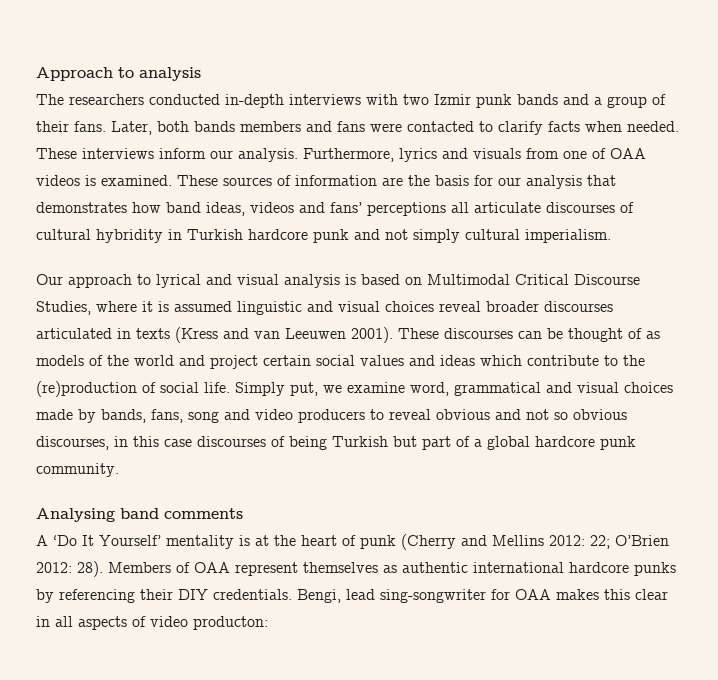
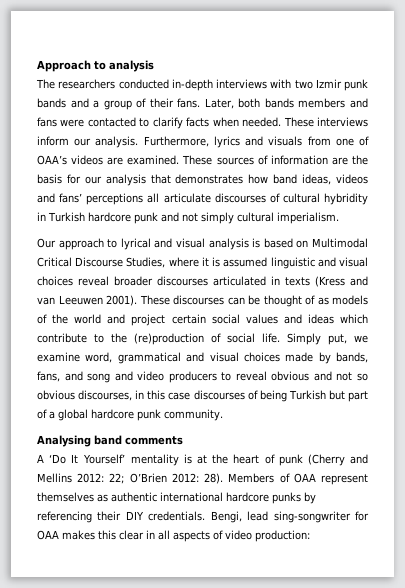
[610,148,646,159] [36,175,96,186] OAA videos is -> [37,155,124,165] OAA’s videos are
(183, 416) none -> [64,371,83,381] and
[193,616,268,630] producton: -> [255,530,310,542] production:

